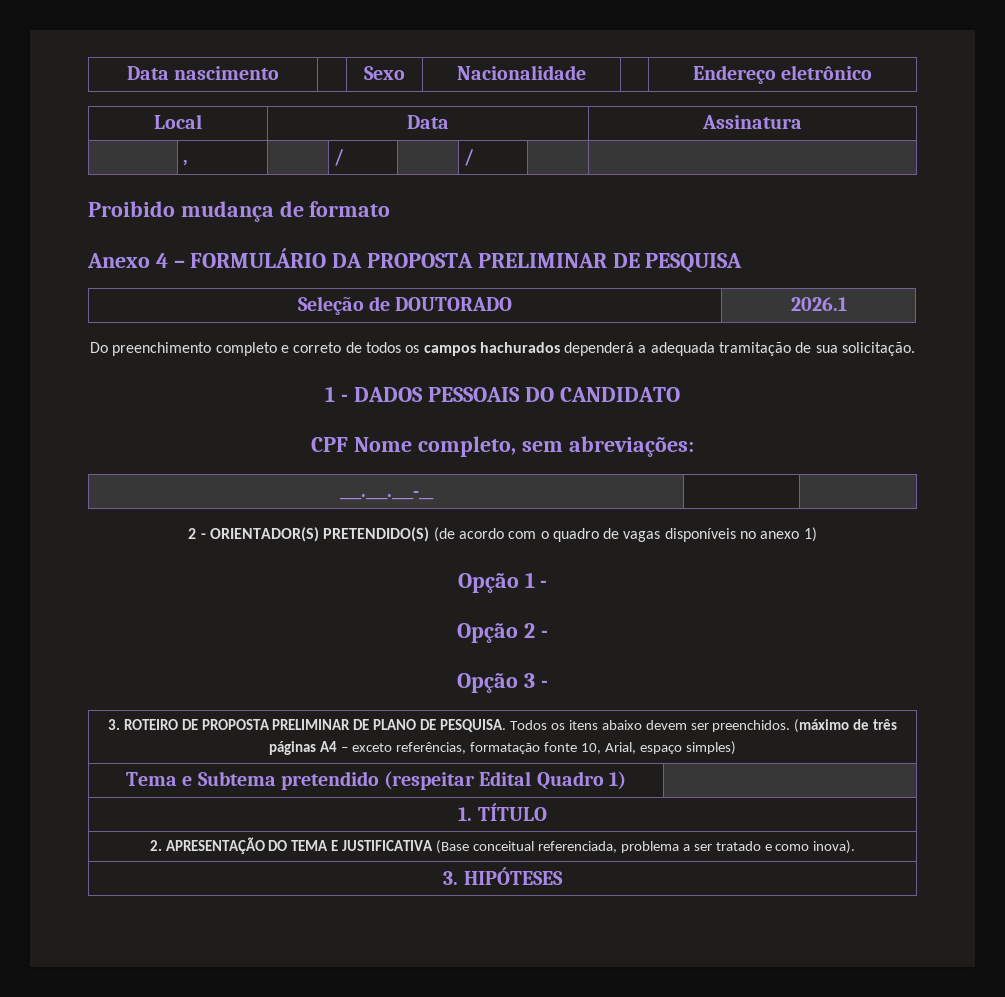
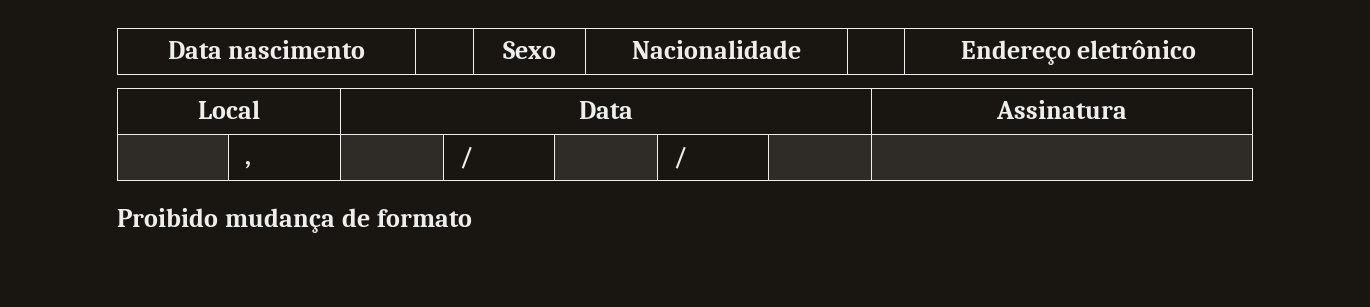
[87,248,743,273] [297,296,513,315] [790,297,847,311] [89,342,916,356] [325,386,680,402] [311,436,694,457] [339,491,434,500] [188,527,817,542] [457,572,548,593] [457,623,548,643] [457,673,548,693] [107,719,898,733] [269,741,736,755] [126,771,626,790] [458,803,547,821] [149,837,856,854] [443,867,563,885] // Anexo 4 – FORMULÁRIO DA PROPOSTA PRELIMINAR DE PESQUISA // Seleção de DOUTORADO | 2026.1 // Do preenchimento completo e correto de todos os campos hachurados dependerá a adequada tramitação de sua solicitação. // 1 - DADOS PESSOAIS DO CANDIDATO // CPF Nome completo, sem abreviações: // ___.___.___-__ | | // 2 - ORIENTADOR(S) PRETENDIDO(S) (de acordo com o quadro de vagas disponíveis no anexo 1) // Opção 1 - // Opção 2 - // Opção 3 - // 3. ROTEIRO DE PROPOSTA PRELIMINAR DE PLANO DE PESQUISA. Todos os itens abaixo devem ser preenchidos. (máximo de três páginas A4 – exceto referências, formatação fonte 10, Arial, espaço simples) // Tema e Subtema pretendido (respeitar Edital Quadro 1) | // 1. TÍTULO // 2. APRESENTAÇÃO DO TEMA E JUSTIFICATIVA (Base conceitual referenciada, problema a ser tratado e como inova). // 3. HIPÓTESES -> (472, 218) none

